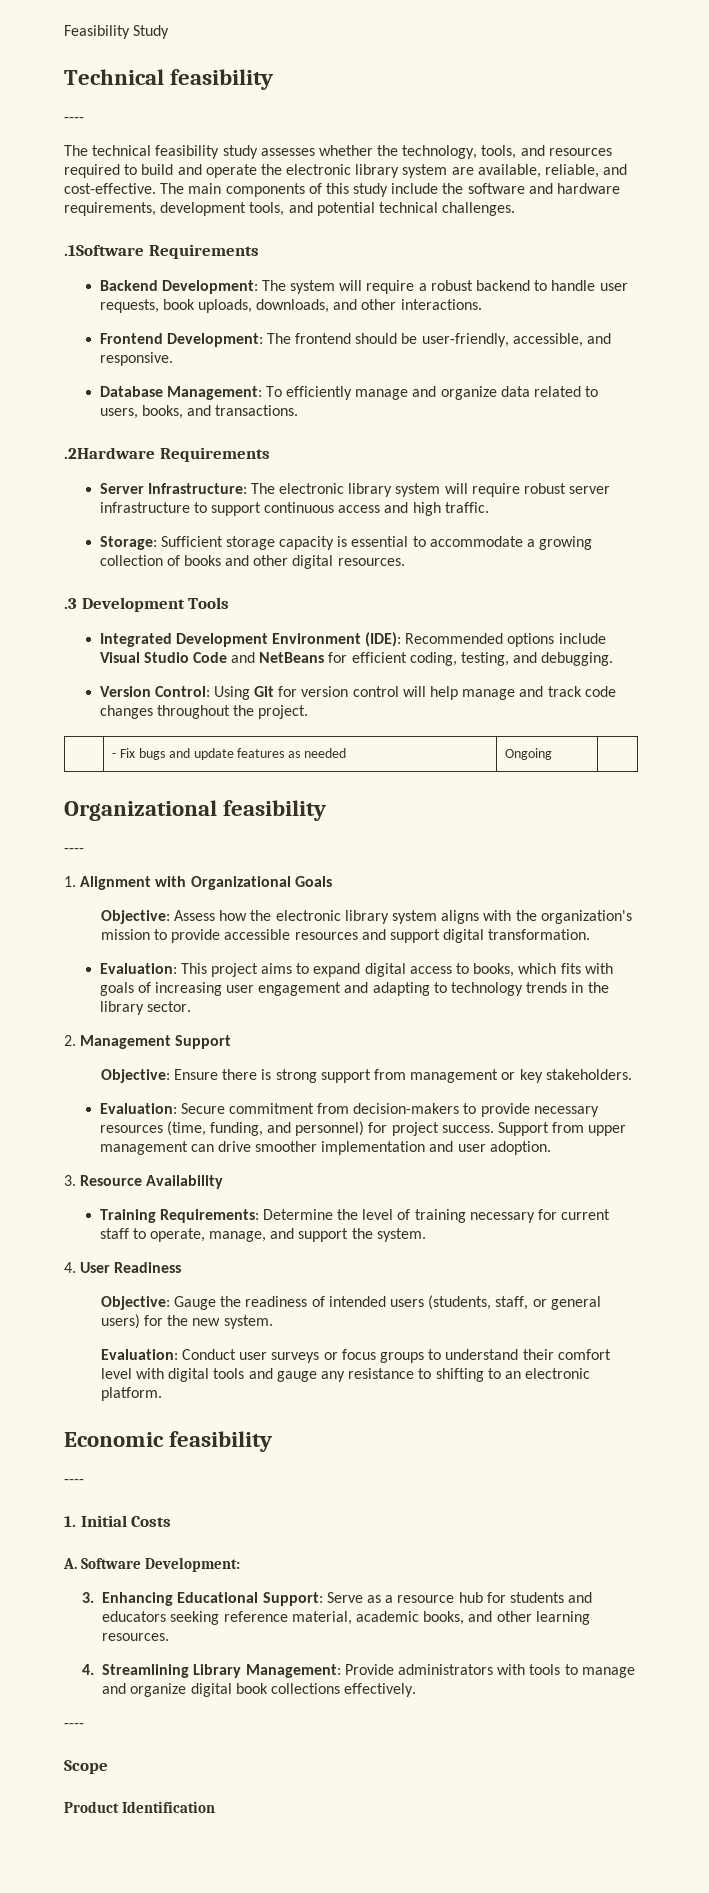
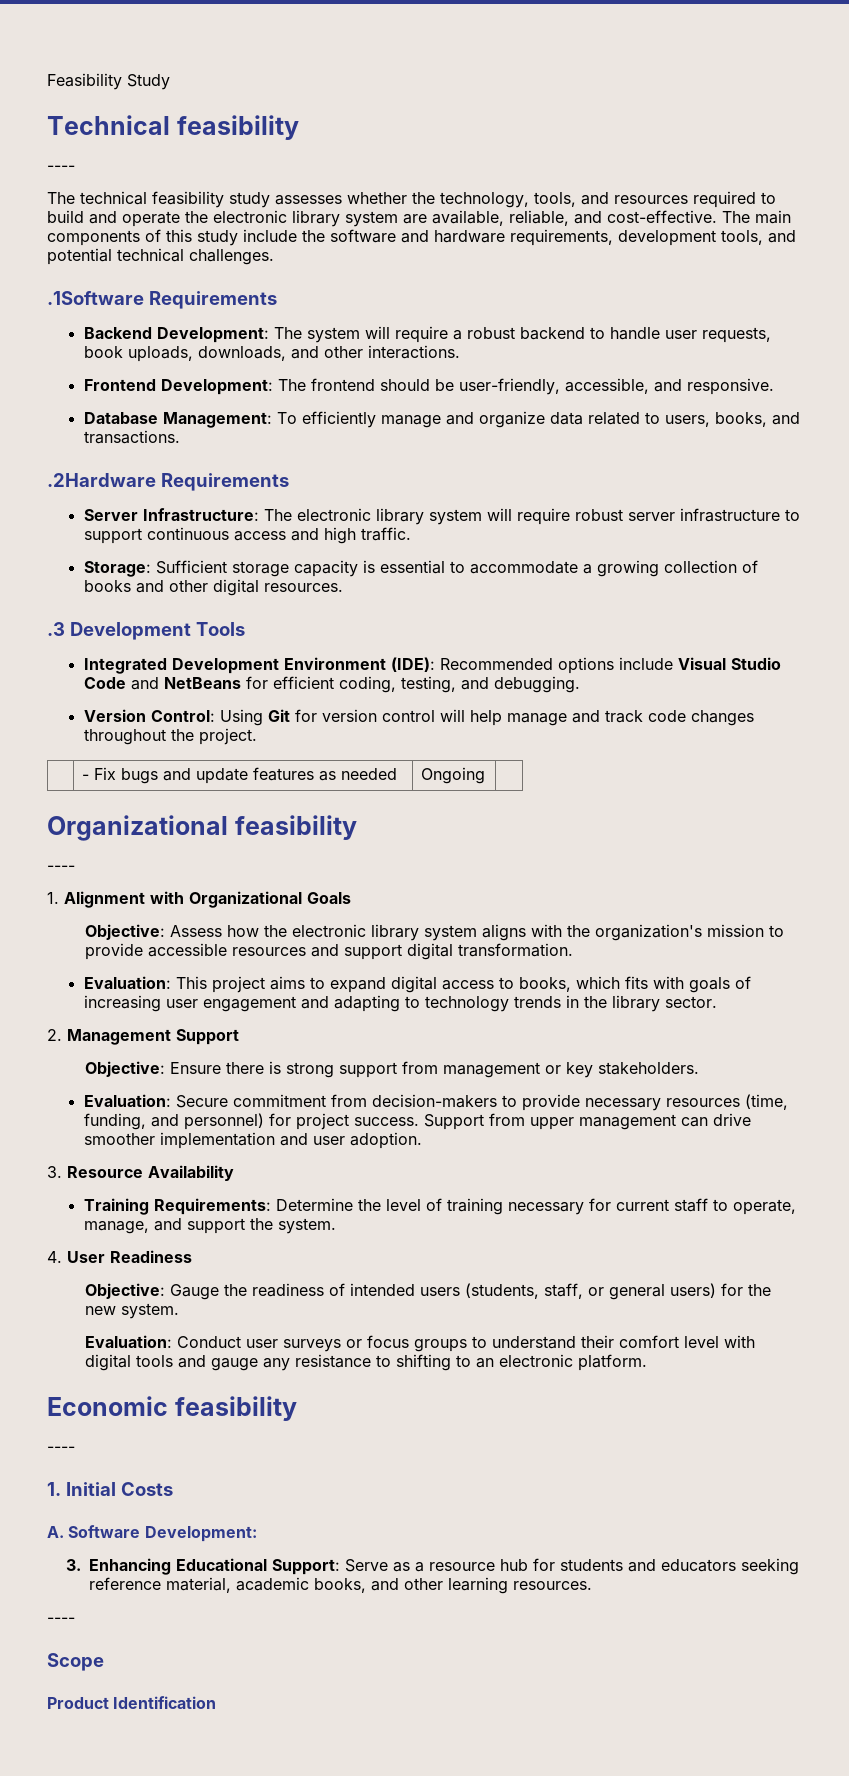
[82,1664,635,1678] [102,1683,417,1697] // 4. Streamlining Library Management: Provide administrators with tools to manage and organize digital book collections effectively. -> (593, 1585) none

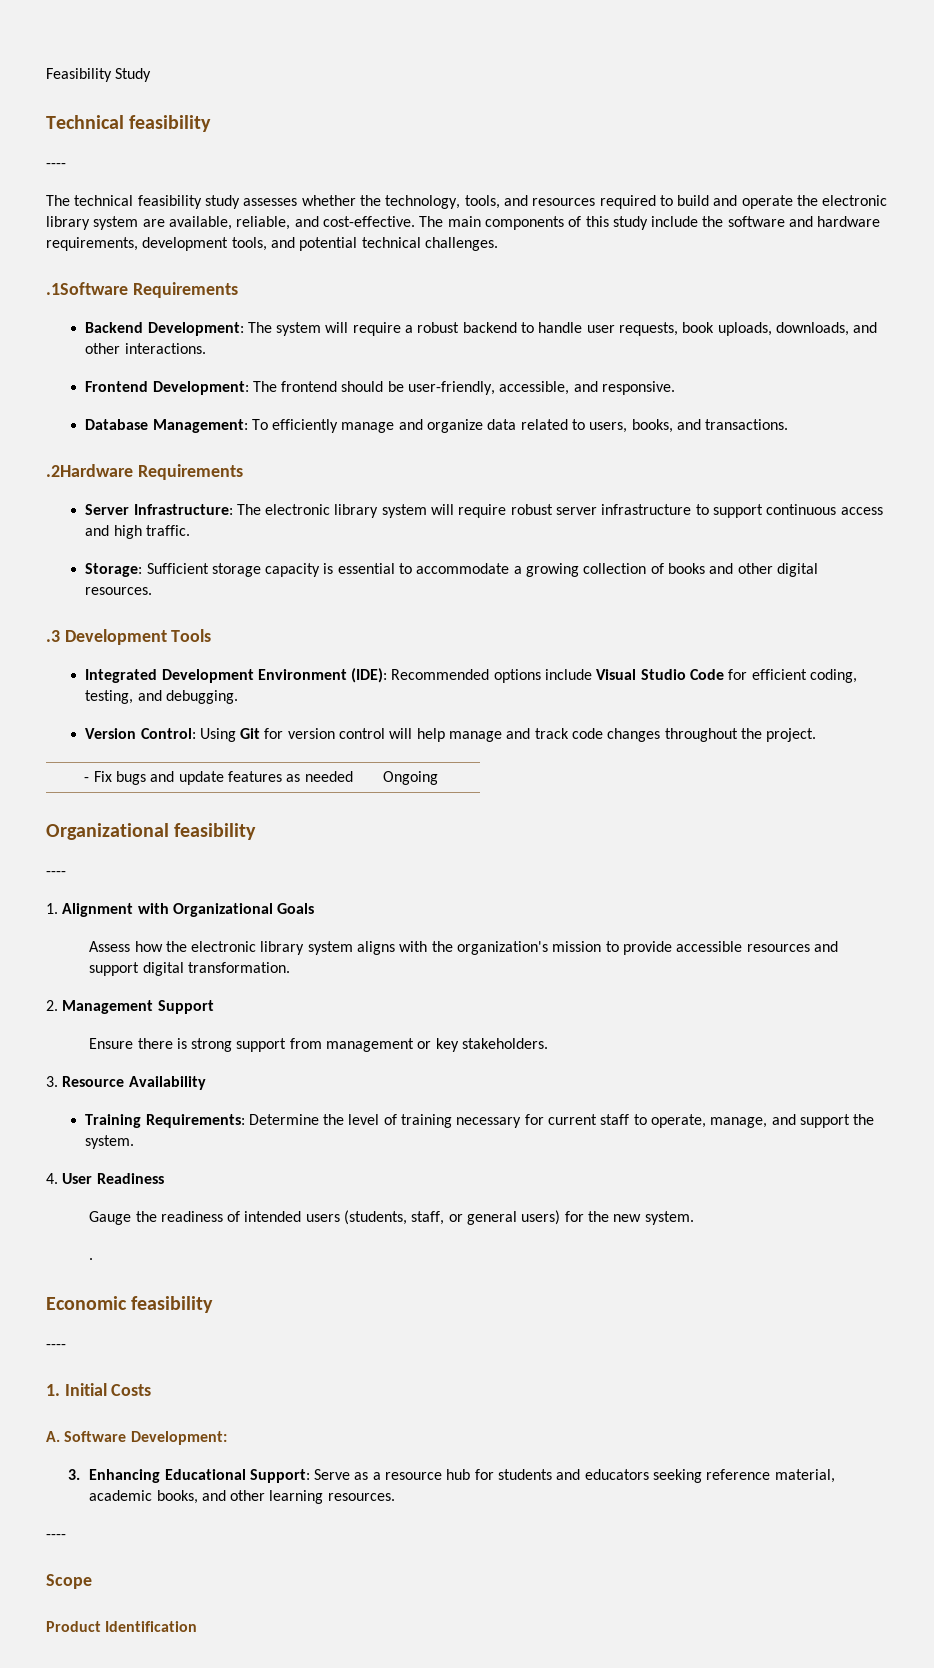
[130,677,241,690] and NetBeans -> (725, 674) none
[85,924,166,940] Objective: -> (315, 908) none
[83,976,751,993] [83,995,717,1012] // Evaluation: This project aims to expand digital access to books, which fits with goals of increasing user engagement and adapting to technology trends in the library sector. -> (290, 967) none
[85,1061,166,1077] Objective: -> (214, 1007) none
[83,1094,788,1111] [83,1113,751,1130] [83,1132,422,1149] // Evaluation: Secure commitment from decision-makers to provide necessary resources (time, funding, and personnel) for project success. Support from upper management can drive smoother implementation and user adoption. -> (549, 1043) none
[85,1283,166,1299] Objective: -> (164, 1178) none
[85,1335,756,1352] [85,1354,648,1371] Evaluation: Conduct user surveys or focus groups to understand their comfort level with digital tools and gauge any resistance to shifting to an electronic platform. -> [89,1258,94,1260] .

